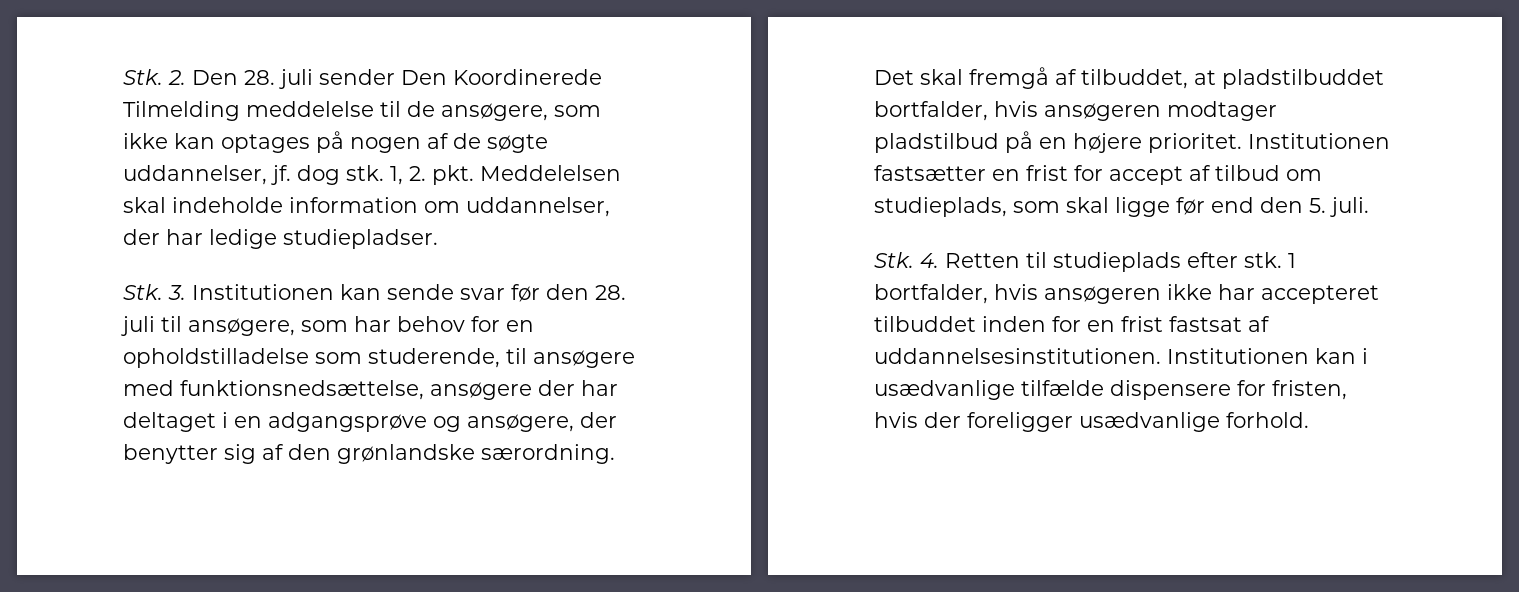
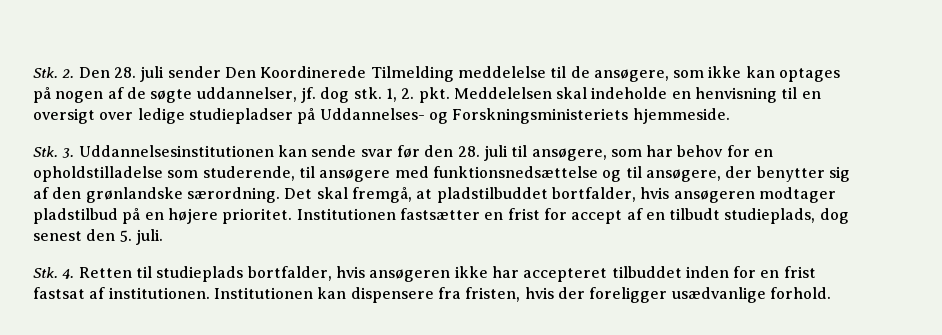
[289,197,610,217] [123,229,438,249] information om uddannelser, der har ledige studiepladser. -> [671,87,821,103] [33,108,730,124] en henvisning til en oversigt over ledige studiepladser på Uddannelses- og Forskningsministeriets hjemmeside.
[192,284,334,300] Institutionen -> [78,145,274,157] Uddannelsesinstitutionen
[180,380,618,400] [123,412,461,432] funktionsnedsættelse, ansøgere der har deltaget i en adgangsprøve og -> [432,166,642,182] funktionsnedsættelse og til
[969,67,1188,89] fremgå af tilbuddet, -> [351,187,412,203] fremgå,
[1215,165,1322,181] [874,197,1254,217] tilbud om studieplads, som skal ligge før end -> [645,208,849,224] [33,231,82,241] en tilbudt studieplads, dog senest
[1187,252,1296,268] efter stk. 1 -> (244, 274) none
[874,348,1368,364] [874,380,1266,400] uddannelsesinstitutionen. Institutionen kan i usædvanlige tilfælde dispensere for -> [108,287,461,303] institutionen. Institutionen kan dispensere fra

